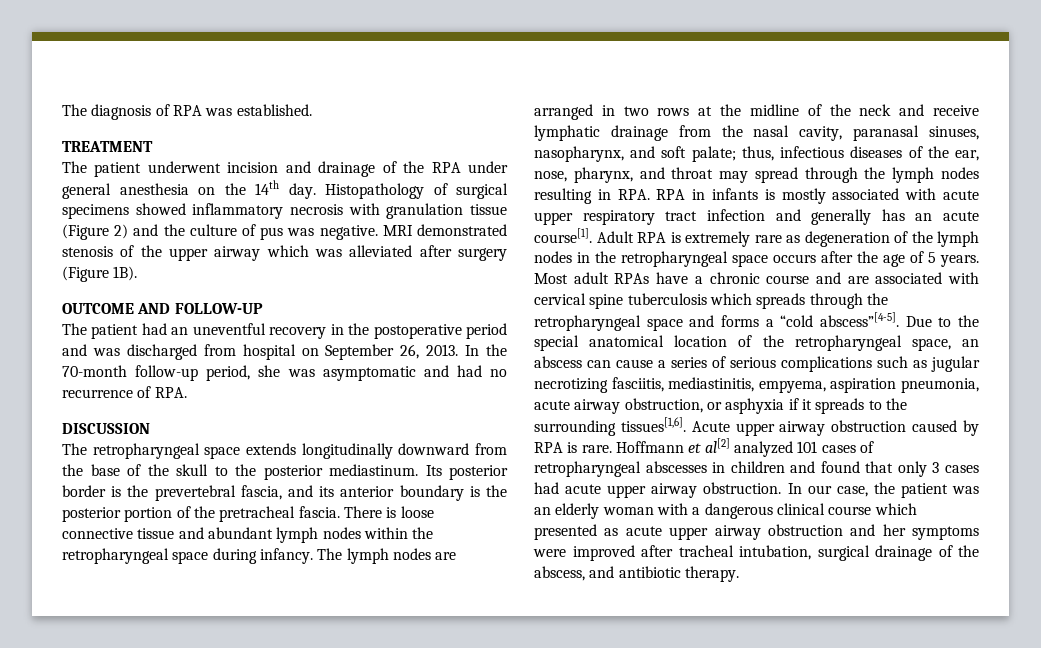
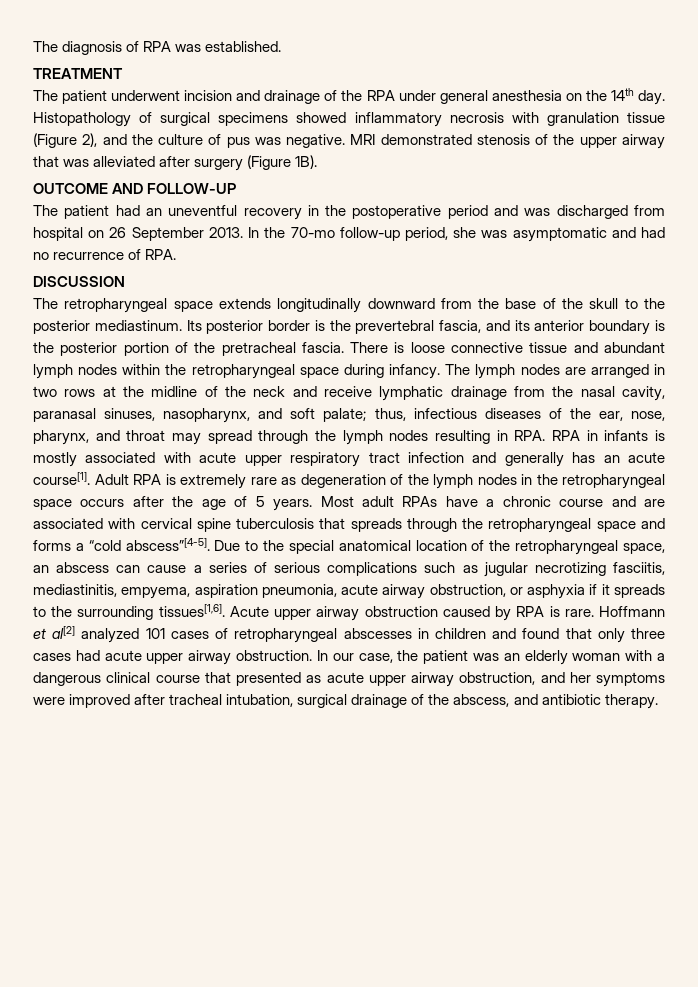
[114,224,129,239] 2) -> [82,133,98,147] 2),
[266,245,309,257] which -> [33,156,59,167] that
[325,344,420,360] September 26, -> [109,227,204,241] 26 September
[62,365,127,377] 70-month -> [290,227,335,238] 70-mo
[709,293,752,305] which -> [319,518,346,529] that
[932,462,940,473] 3 -> [630,628,665,639] three
[874,503,917,515] which -> [204,672,231,683] that
[767,524,843,536] obstruction -> [459,672,536,685] obstruction,

